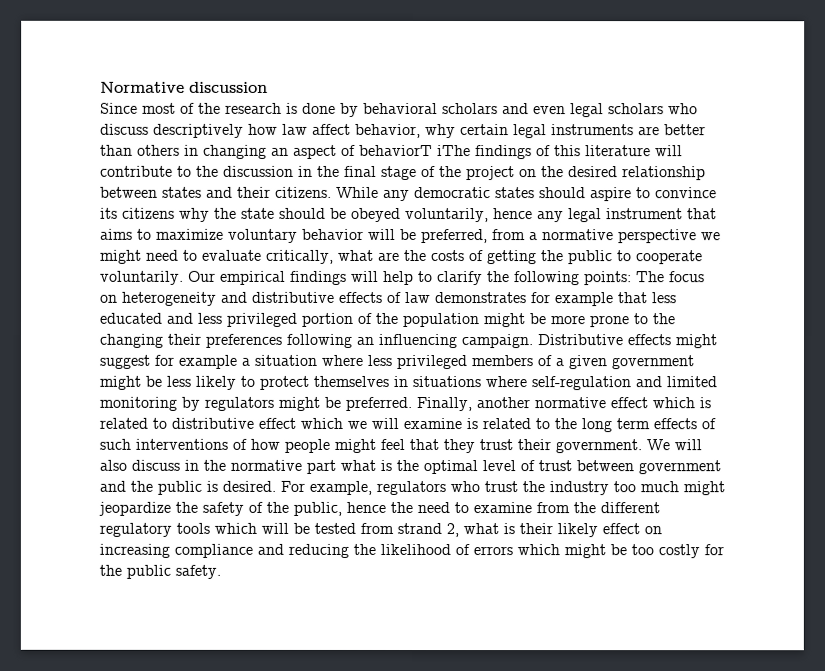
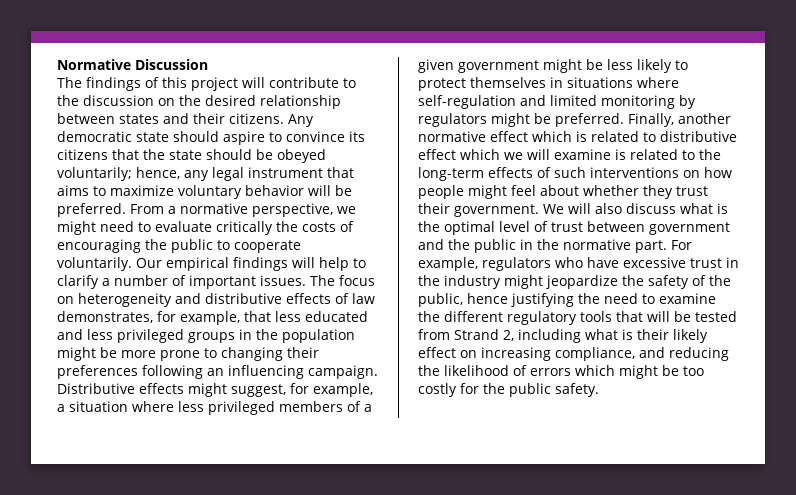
[189,81,268,93] [100,102,698,118] [100,123,706,139] [100,144,471,159] discussion // Since most of the research is done by behavioral scholars and even legal scholars who discuss descriptively how law affect behavior, why certain legal instruments are better than others in changing an aspect of behaviorT iThe -> [135,59,208,70] [57,77,82,88] Discussion // The
[585,145,651,157] literature -> [191,77,238,91] project
[298,165,515,181] in the final stage of the project -> (154, 100) none
[336,186,535,201] While any democratic states -> [288,114,314,127] [57,131,169,142] Any democratic state
[179,207,210,222] why -> [112,149,139,160] that
[405,207,533,223] voluntarily, hence -> [57,167,180,181] voluntarily; hence,
[421,229,526,244] preferred, from -> [57,203,164,217] preferred. From
[618,229,697,244] perspective -> [252,203,333,217] perspective,
[266,249,400,264] critically, what are -> [216,221,273,235] critically
[487,250,537,265] getting -> [57,239,141,253] encouraging
[487,271,632,286] the following points: -> [102,275,306,289] a number of important issues.
[435,292,614,307] demonstrates for example -> [57,311,240,325] demonstrates, for example,
[302,312,373,327] portion of -> [188,329,252,343] groups in
[653,313,676,325] the -> (217, 353) none
[99,354,237,369] suggest for example -> [231,383,373,397] suggest, for example,
[581,418,650,433] long term -> [418,167,484,181] long-term
[232,438,247,450] of -> [683,170,700,178] on
[409,438,439,451] that -> [540,185,639,196] about whether
[184,459,336,474] in the normative part -> (676, 208) none
[206,480,679,496] is desired. For example, regulators who trust the industry too much -> [520,239,692,253] [418,257,739,271] [418,275,501,289] in the normative part. For example, regulators who have excessive trust in the industry
(386, 507) none -> [511,293,574,307] justifying
[536,502,570,514] from -> (716, 298) none
[214,522,257,534] which -> [616,311,643,322] that
[397,522,459,538] strand 2, -> [454,329,581,343] Strand 2, including
[174,543,253,558] compliance -> [555,347,635,361] compliance,

